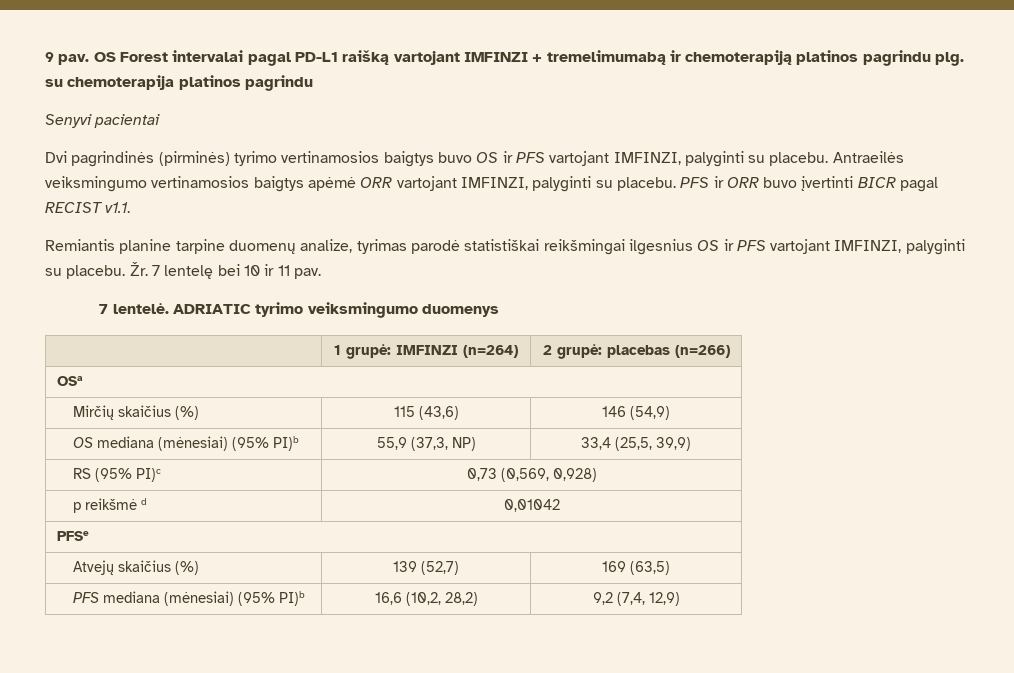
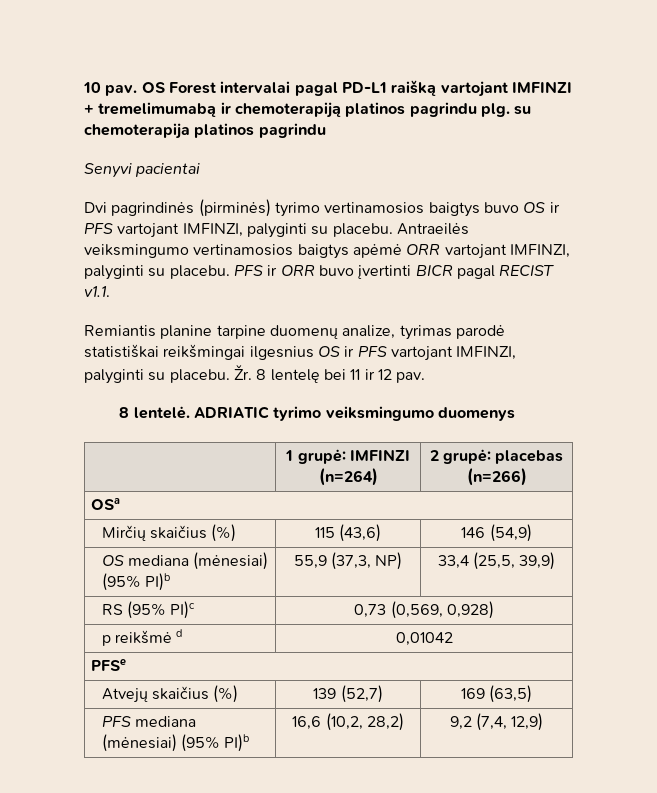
[45,52,54,62] 9 -> [83,82,101,93] 10
[151,265,160,276] 7 -> [256,369,267,380] 8
[243,264,290,276] 10 ir 11 -> [350,369,392,380] 11 ir 12
[99,304,109,314] 7 -> [119,407,130,418] 8

